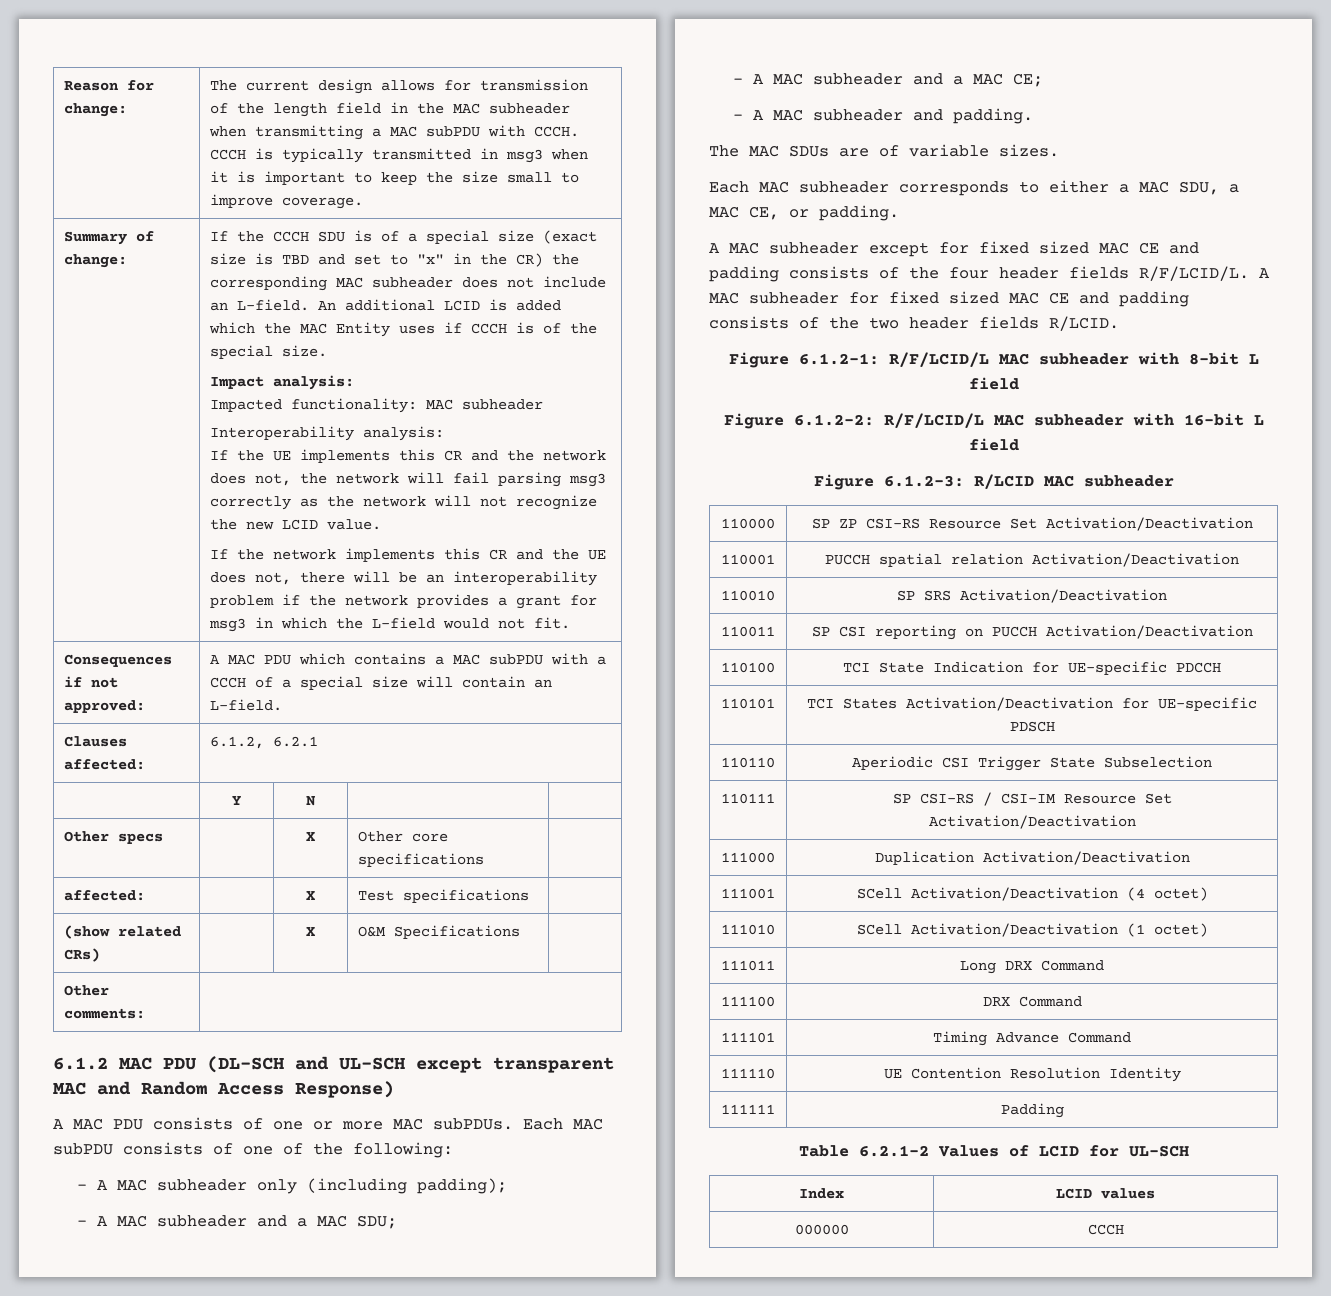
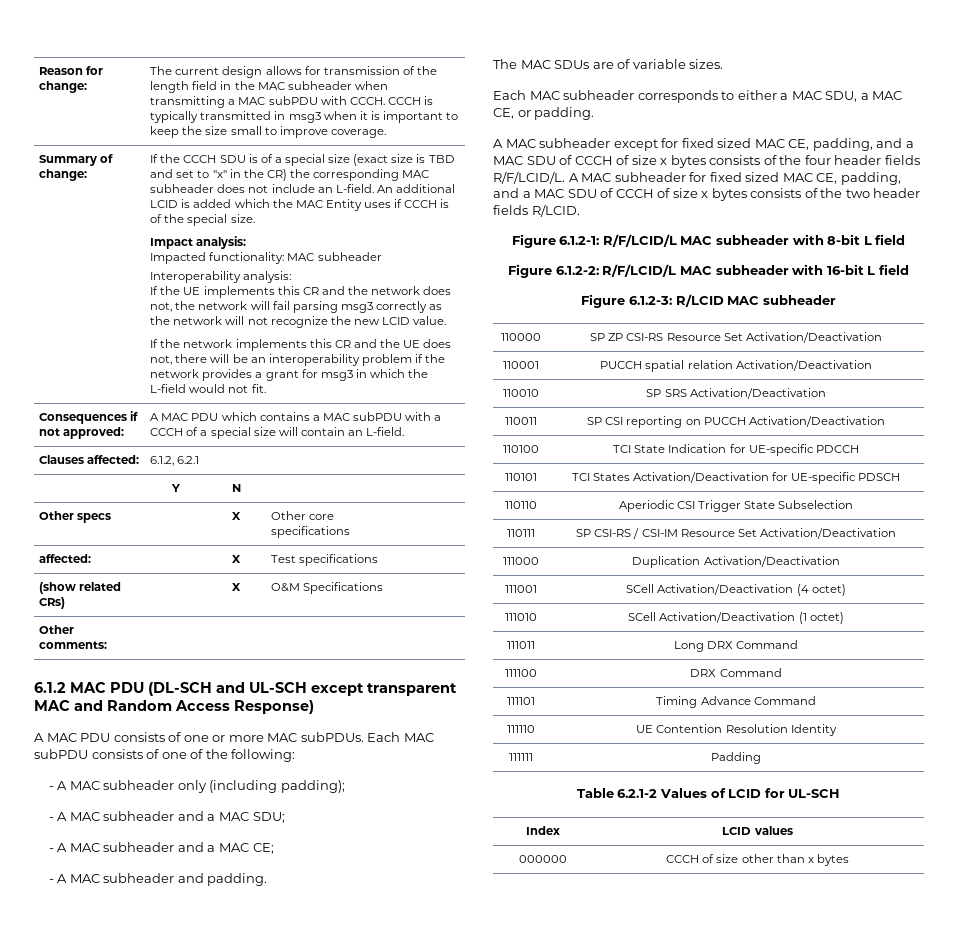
[1139,242,1199,254] [709,266,779,282] CE and padding -> [788,138,914,151] [493,155,706,168] CE, padding, and a MAC SDU of CCCH of size x bytes
[1049,291,1189,307] CE and padding -> [816,172,901,185] [493,188,747,201] CE, padding, and a MAC SDU of CCCH of size x bytes
(1124, 1229) none -> [702,854,849,866] of size other than x bytes

